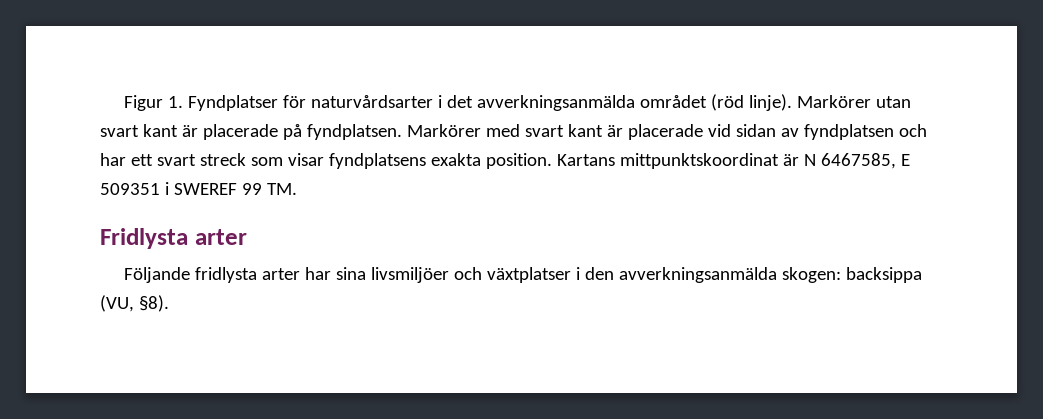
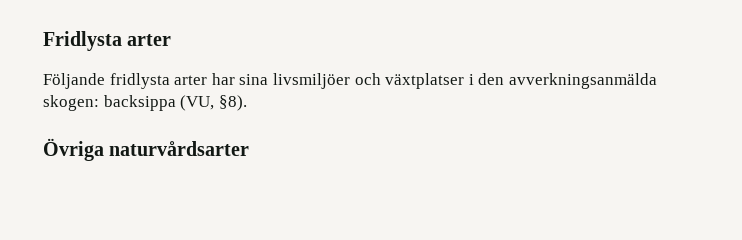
[124,94,912,111] [100,124,927,140] [100,153,910,169] [100,182,297,195] Figur 1. Fyndplatser för naturvårdsarter i det avverkningsanmälda området (röd linje). Markörer utan svart kant är placerade på fyndplatsen. Markörer med svart kant är placerade vid sidan av fyndplatsen och har ett svart streck som visar fyndplatsens exakta position. Kartans mittpunktskoordinat är N 6467585, E 509351 i SWEREF 99 TM. // -> (43, 41) none
(169, 303) none -> [43,138,250,161] // Övriga naturvårdsarter

